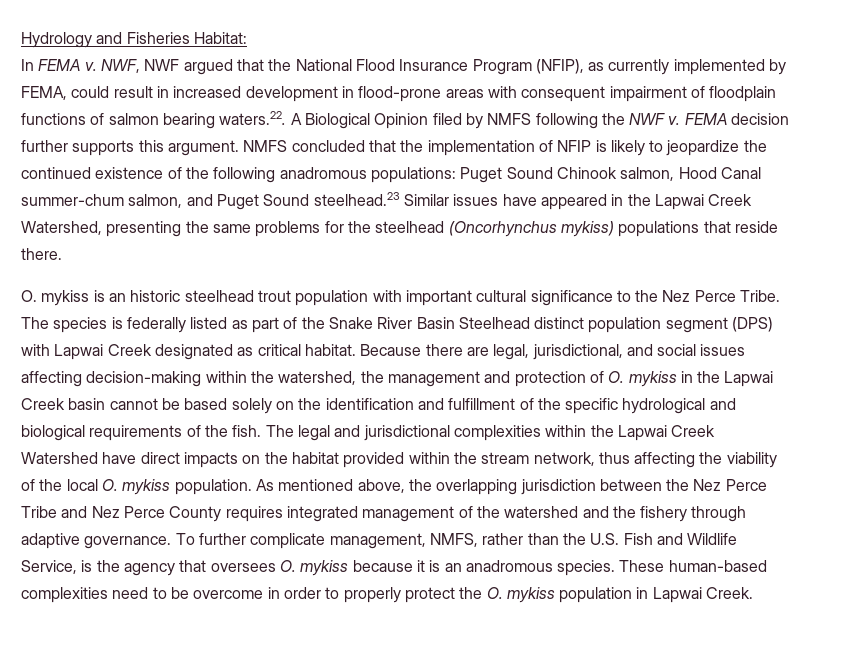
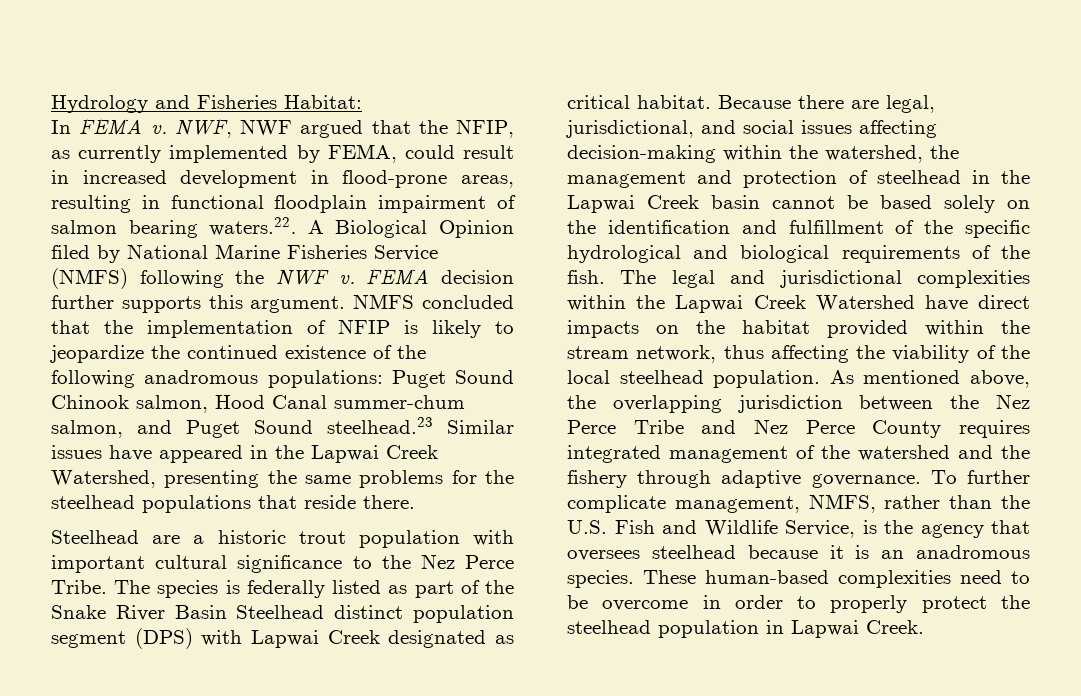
[295,59,584,75] National Flood Insurance Program (NFIP), -> [456,119,514,138] NFIP,
[445,86,777,102] [21,113,86,125] areas with consequent impairment of floodplain functions -> [461,175,514,188] [51,195,487,213] areas, resulting in functional floodplain impairment
[487,113,532,125] NMFS -> [127,244,438,261] [51,268,128,289] National Marine Fisheries Service (NMFS)
[448,221,614,237] (Oncorhynchus mykiss) -> (135, 502) none
[21,290,254,306] O. mykiss is an historic steelhead -> [51,530,286,544] Steelhead are a historic
[608,371,677,387] O. mykiss -> [876,170,961,184] steelhead
[101,479,171,495] O. mykiss -> [619,370,704,384] steelhead
[279,560,349,576] O. mykiss -> [651,545,736,559] steelhead
[486,587,555,603] O. mykiss -> [567,620,651,634] steelhead

